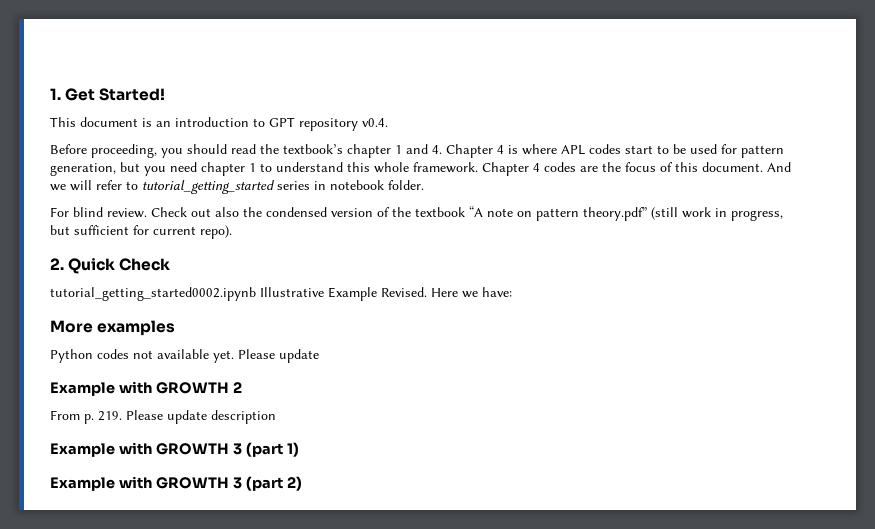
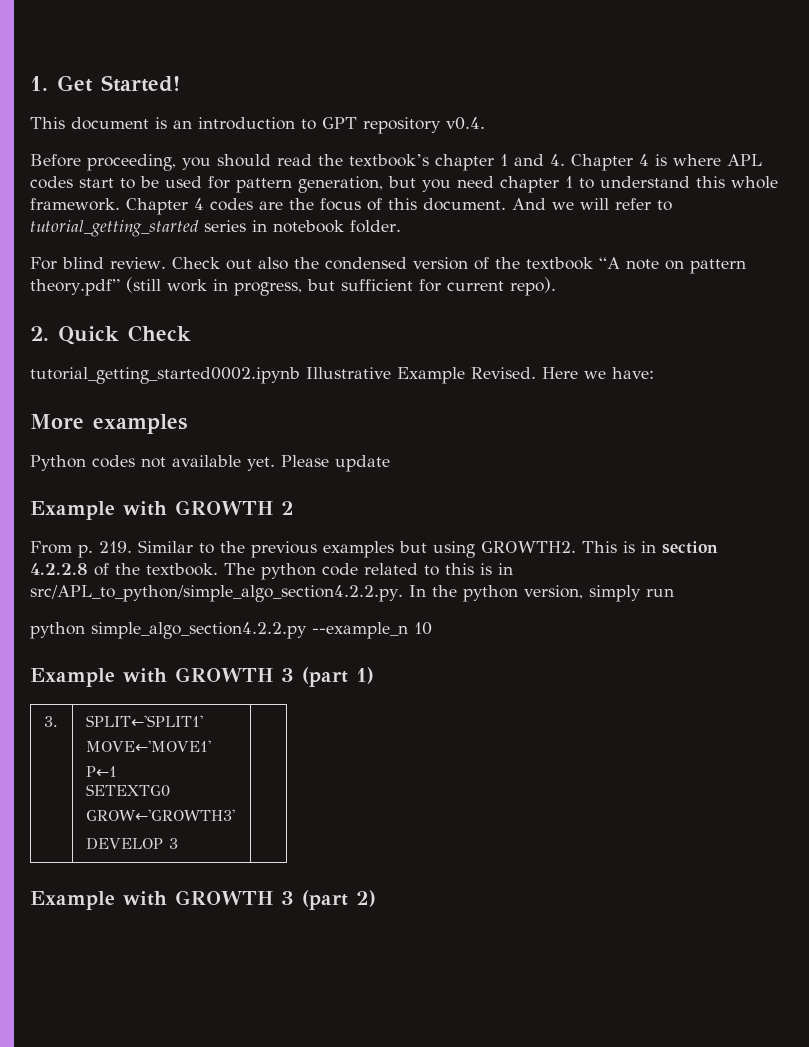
[126,410,276,424] Please update description -> [138,540,718,558] [30,563,513,580] [30,585,674,602] [30,622,432,639] Similar to the previous examples but using GROWTH2. This is in section 4.2.2.8 of the textbook. The python code related to this is in src/APL_to_python/simple_algo_section4.2.2.py. In the python version, simply run // python simple_algo_section4.2.2.py --example_n 10
(299, 449) none -> [43,716,58,727] [85,715,203,727] [85,740,211,752] [85,766,117,777] [85,784,170,797] [85,809,235,821] [85,837,178,850] // 3. | SPLIT←'SPLIT1' // MOVE←'MOVE1' // P←1 // SETEXTG0 // GROW←'GROWTH3' // DEVELOP 3 |

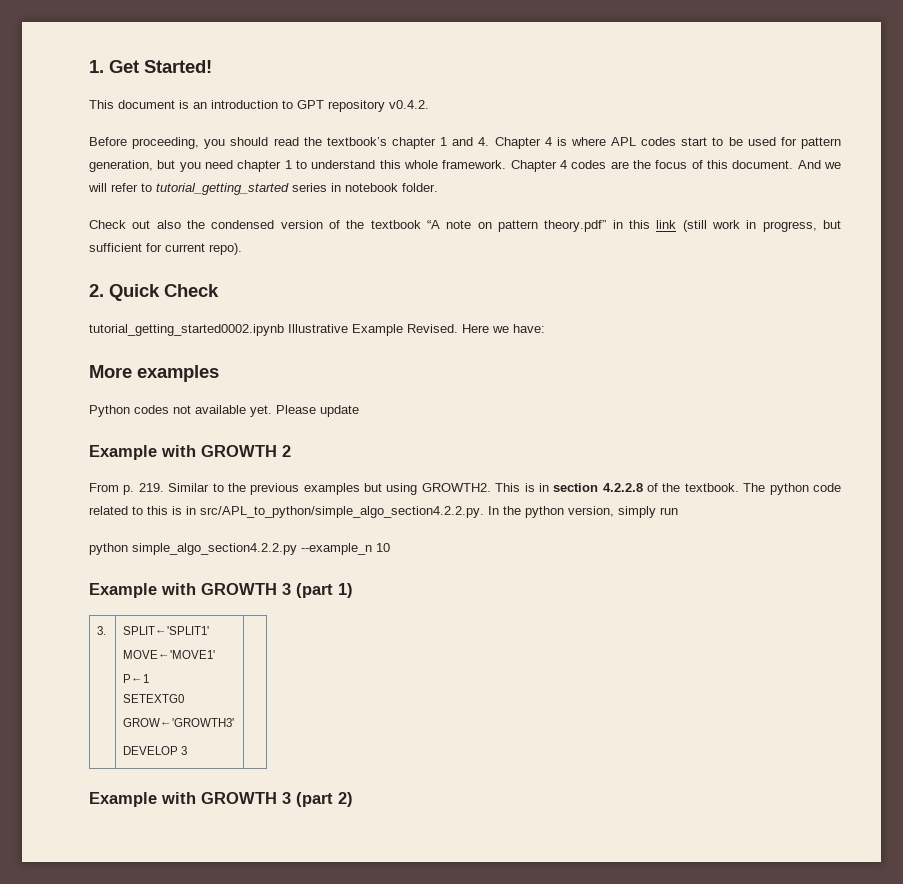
[446,117,485,130] v0.4. -> [389,100,429,109] v0.4.2.
[30,257,166,270] For blind review. -> (438, 187) none
(120, 287) none -> [612,220,677,229] in this link

